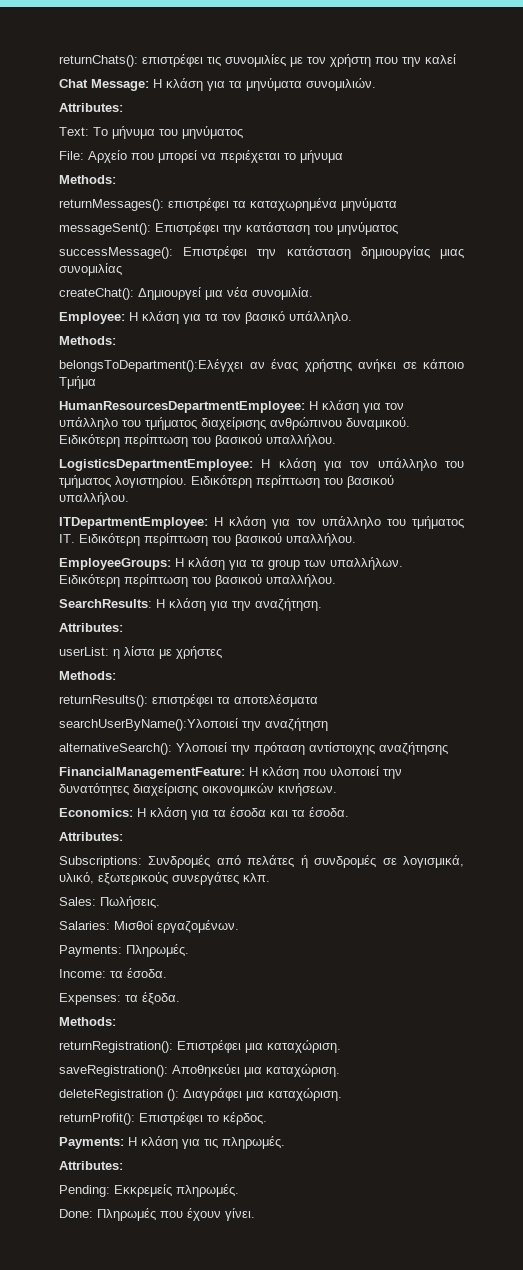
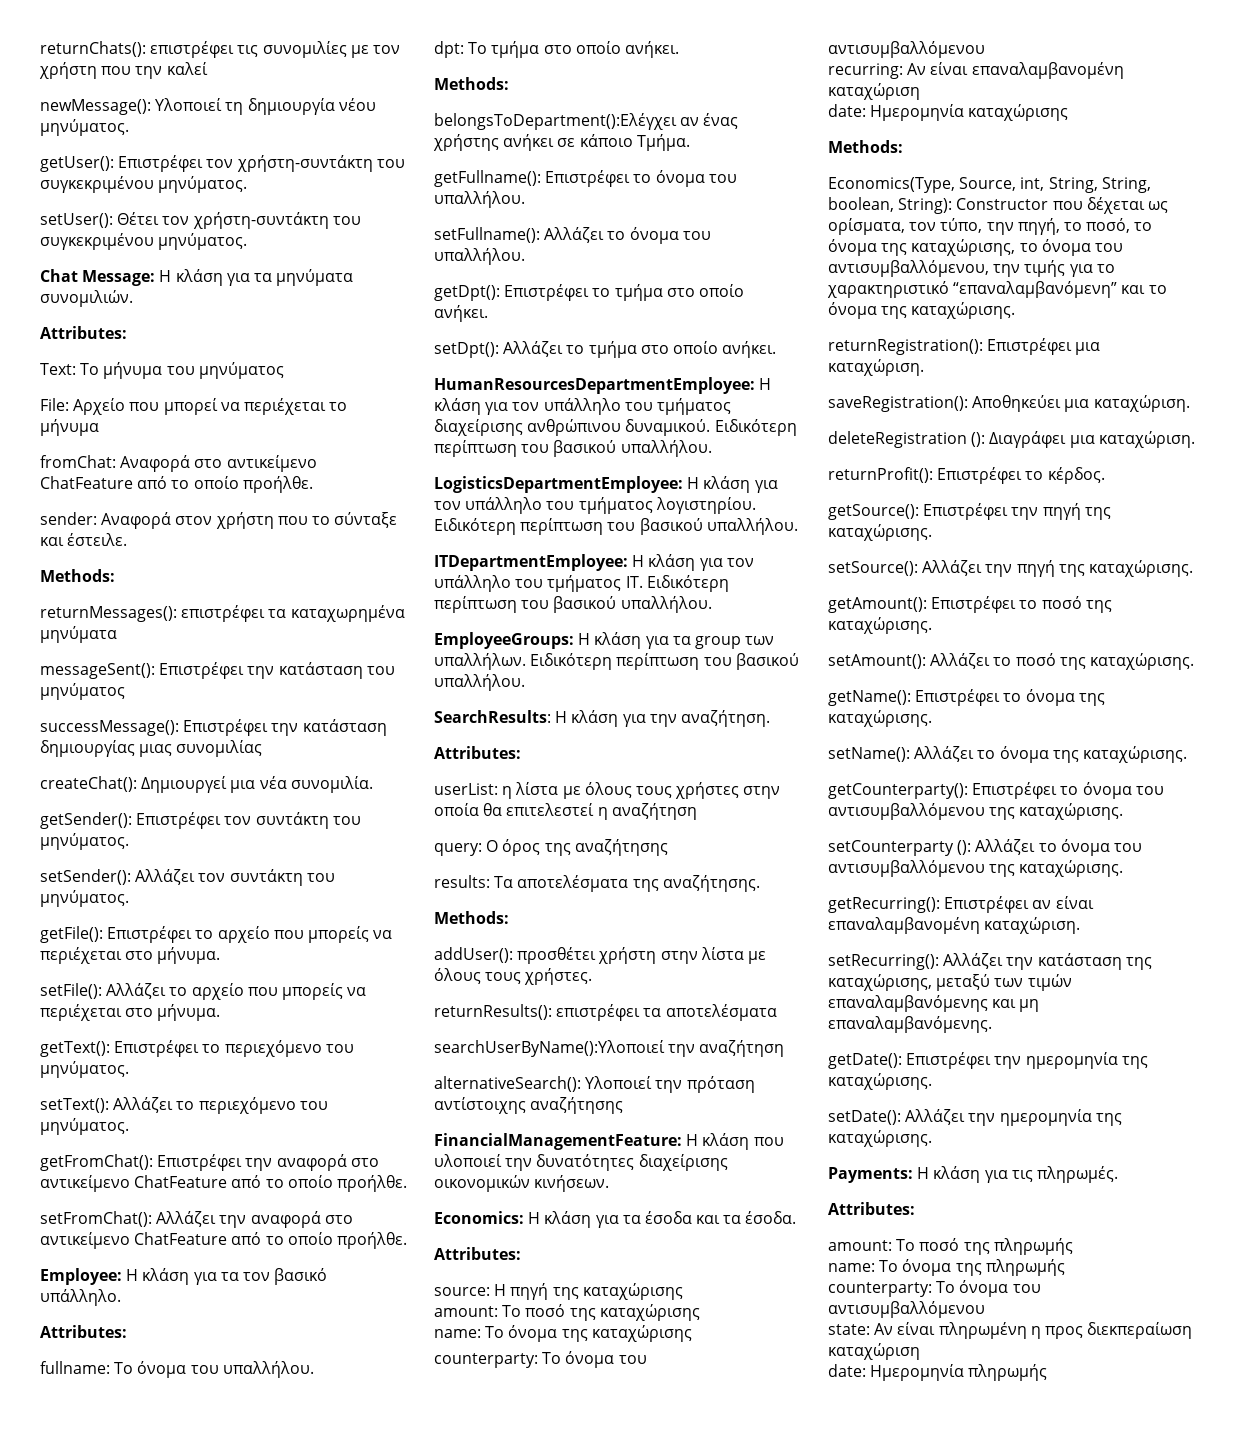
(456, 59) none -> [40,98,376,115] [40,119,129,136] [40,155,405,172] [40,176,248,193] [40,212,361,229] [40,233,248,250] // newMessage(): Υλοποιεί τη δημιουργία νέου μηνύματος. // getUser(): Επιστρέφει τον χρήστη-συντάκτη του συγκεκριμένου μηνύματος. // setUser(): Θέτει τον χρήστη-συντάκτη του συγκεκριμένου μηνύματος.
(343, 156) none -> [40,455,317,472] [40,476,313,493] [40,512,398,529] [40,533,128,546] // fromChat: Αναφορά στο αντικείμενο ChatFeature από το οποίο προήλθε. // sender: Αναφορά στον χρήστη που το σύνταξε και έστειλε.
(313, 293) none -> [40,812,361,829] [40,833,129,850] [40,869,335,886] [40,890,129,907] [40,926,393,943] [40,947,221,964] [40,983,367,1000] [40,1004,221,1021] [40,1040,354,1057] [40,1061,129,1078] [40,1097,328,1114] [40,1118,129,1135] [40,1154,379,1171] [40,1175,407,1192] [40,1211,353,1228] [40,1232,407,1249] // getSender(): Επιστρέφει τον συντάκτη του μηνύματος. // setSender(): Αλλάζει τον συντάκτη του μηνύματος. // getFile(): Επιστρέφει το αρχείο που μπορείς να περιέχεται στο μήνυμα. // setFile(): Αλλάζει το αρχείο που μπορείς να περιέχεται στο μήνυμα. // getText(): Επιστρέφει το περιεχόμενο του μηνύματος. // setText(): Αλλάζει το περιεχόμενο του μηνύματος. // getFromChat(): Επιστρέφει την αναφορά στο αντικείμενο ChatFeature από το οποίο προήλθε. // setFromChat(): Αλλάζει την αναφορά στο αντικείμενο ChatFeature από το οποίο προήλθε.
(352, 317) none -> [40,1325,127,1338] [40,1361,314,1378] [434,41,679,58] // Attributes: // fullname: Το όνομα του υπαλλήλου. // dpt: Το τμήμα στο οποίο ανήκει.
[59,376,96,389] Τμήμα -> [636,134,690,151] [434,170,737,187] [434,191,525,208] [434,227,711,244] [434,248,525,265] [434,284,744,301] [434,305,488,322] [434,341,777,358] Τμήμα. // getFullname(): Επιστρέφει το όνομα του υπαλλήλου. // setFullname(): Αλλάζει το όνομα του υπαλλήλου. // getDpt(): Επιστρέφει το τμήμα στο οποίο ανήκει. // setDpt(): Αλλάζει το τμήμα στο οποίο ανήκει.
(172, 654) none -> [584,782,672,798] όλους τους
[59,671,116,680] // Methods: -> [743,786,781,799] [434,803,697,820] [434,839,668,856] [434,875,760,892] [434,911,509,924] [434,947,766,964] [434,968,593,985] στην οποία θα επιτελεστεί η αναζήτηση // query: Ο όρος της αναζήτησης // results: Τα αποτελέσματα της αναζήτησης. // Methods: // addUser(): προσθέτει χρήστη στην λίστα με όλους τους χρήστες.
[59,855,464,868] [59,872,270,885] [59,896,160,909] [59,920,239,933] [59,944,189,957] [59,968,167,978] [59,992,180,1005] [59,1017,116,1026] Subscriptions: Συνδρομές από πελάτες ή συνδρομές σε λογισμικά, υλικό, εξωτερικούς συνεργάτες κλπ. // Sales: Πωλήσεις. // Salaries: Μισθοί εργαζομένων. // Payments: Πληρωμές. // Income: τα έσοδα. // Expenses: τα έξοδα. // Methods: -> [434,1283,683,1300] [434,1304,700,1321] [434,1325,692,1342] [434,1351,647,1368] [828,41,985,58] [828,62,1124,79] [828,83,920,100] [828,104,1069,121] [828,140,903,153] [828,177,1151,193] [828,197,1168,214] [828,218,1153,235] [828,239,1123,256] [828,260,1115,277] [827,281,1167,298] [828,302,1016,319] source: Η πηγή της καταχώρισης // amount: Το ποσό της καταχώρισης // name: Το όνομα της καταχώρισης // counterparty: Το όνομα του αντισυμβαλλόμενου // recurring: Αν είναι επαναλαμβανομένη καταχώριση // date: Ημερομηνία καταχώρισης // Methods: // Economics(Type, Source, int, String, String, boolean, String): Constructor που δέχεται ως ορίσματα, τον τύπο, την πηγή, το ποσό, το όνομα της καταχώρισης, το όνομα του αντισυμβαλλόμενου, την τιμής για το χαρακτηριστικό “επαναλαμβανόμενη” και το όνομα της καταχώρισης.
(267, 1118) none -> [828,503,1111,520] [828,524,932,541] [828,560,1193,577] [828,596,1112,613] [828,617,932,634] [828,653,1194,670] [828,689,1105,706] [828,710,932,727] [828,746,1187,763] [828,782,1164,799] [828,803,1124,820] [828,839,1142,856] [828,860,1124,877] [828,896,1094,913] [828,917,1081,934] [828,953,1152,970] [828,974,1072,991] [828,995,1040,1012] [828,1016,992,1033] [828,1052,1148,1069] [828,1073,932,1090] [828,1109,1122,1126] [828,1130,932,1147] // getSource(): Επιστρέφει την πηγή της καταχώρισης. // setSource(): Αλλάζει την πηγή της καταχώρισης. // getAmount(): Επιστρέφει το ποσό της καταχώρισης. // setAmount(): Αλλάζει το ποσό της καταχώρισης. // getName(): Επιστρέφει το όνομα της καταχώρισης. // setName(): Αλλάζει το όνομα της καταχώρισης. // getCounterparty(): Επιστρέφει το όνομα του αντισυμβαλλόμενου της καταχώρισης. // setCounterparty (): Αλλάζει το όνομα του αντισυμβαλλόμενου της καταχώρισης. // getRecurring(): Επιστρέφει αν είναι επαναλαμβανομένη καταχώριση. // setRecurring(): Αλλάζει την κατάσταση της καταχώρισης, μεταξύ των τιμών επαναλαμβανόμενης και μη επαναλαμβανόμενης. // getDate(): Επιστρέφει την ημερομηνία της καταχώρισης. // setDate(): Αλλάζει την ημερομηνία της καταχώρισης.
[59,1184,239,1197] [59,1208,255,1221] Pending: Εκκρεμείς πληρωμές. // Done: Πληρωμές που έχουν γίνει. -> [828,1238,1073,1255] [828,1259,1065,1276] [828,1280,1041,1297] [828,1301,985,1318] [828,1322,1193,1339] [828,1343,920,1360] [828,1364,1048,1381] amount: Το ποσό της πληρωμής // name: Το όνομα της πληρωμής // counterparty: Το όνομα του αντισυμβαλλόμενου // state: Αν είναι πληρωμένη η προς διεκπεραίωση καταχώριση // date: Ημερομηνία πληρωμής

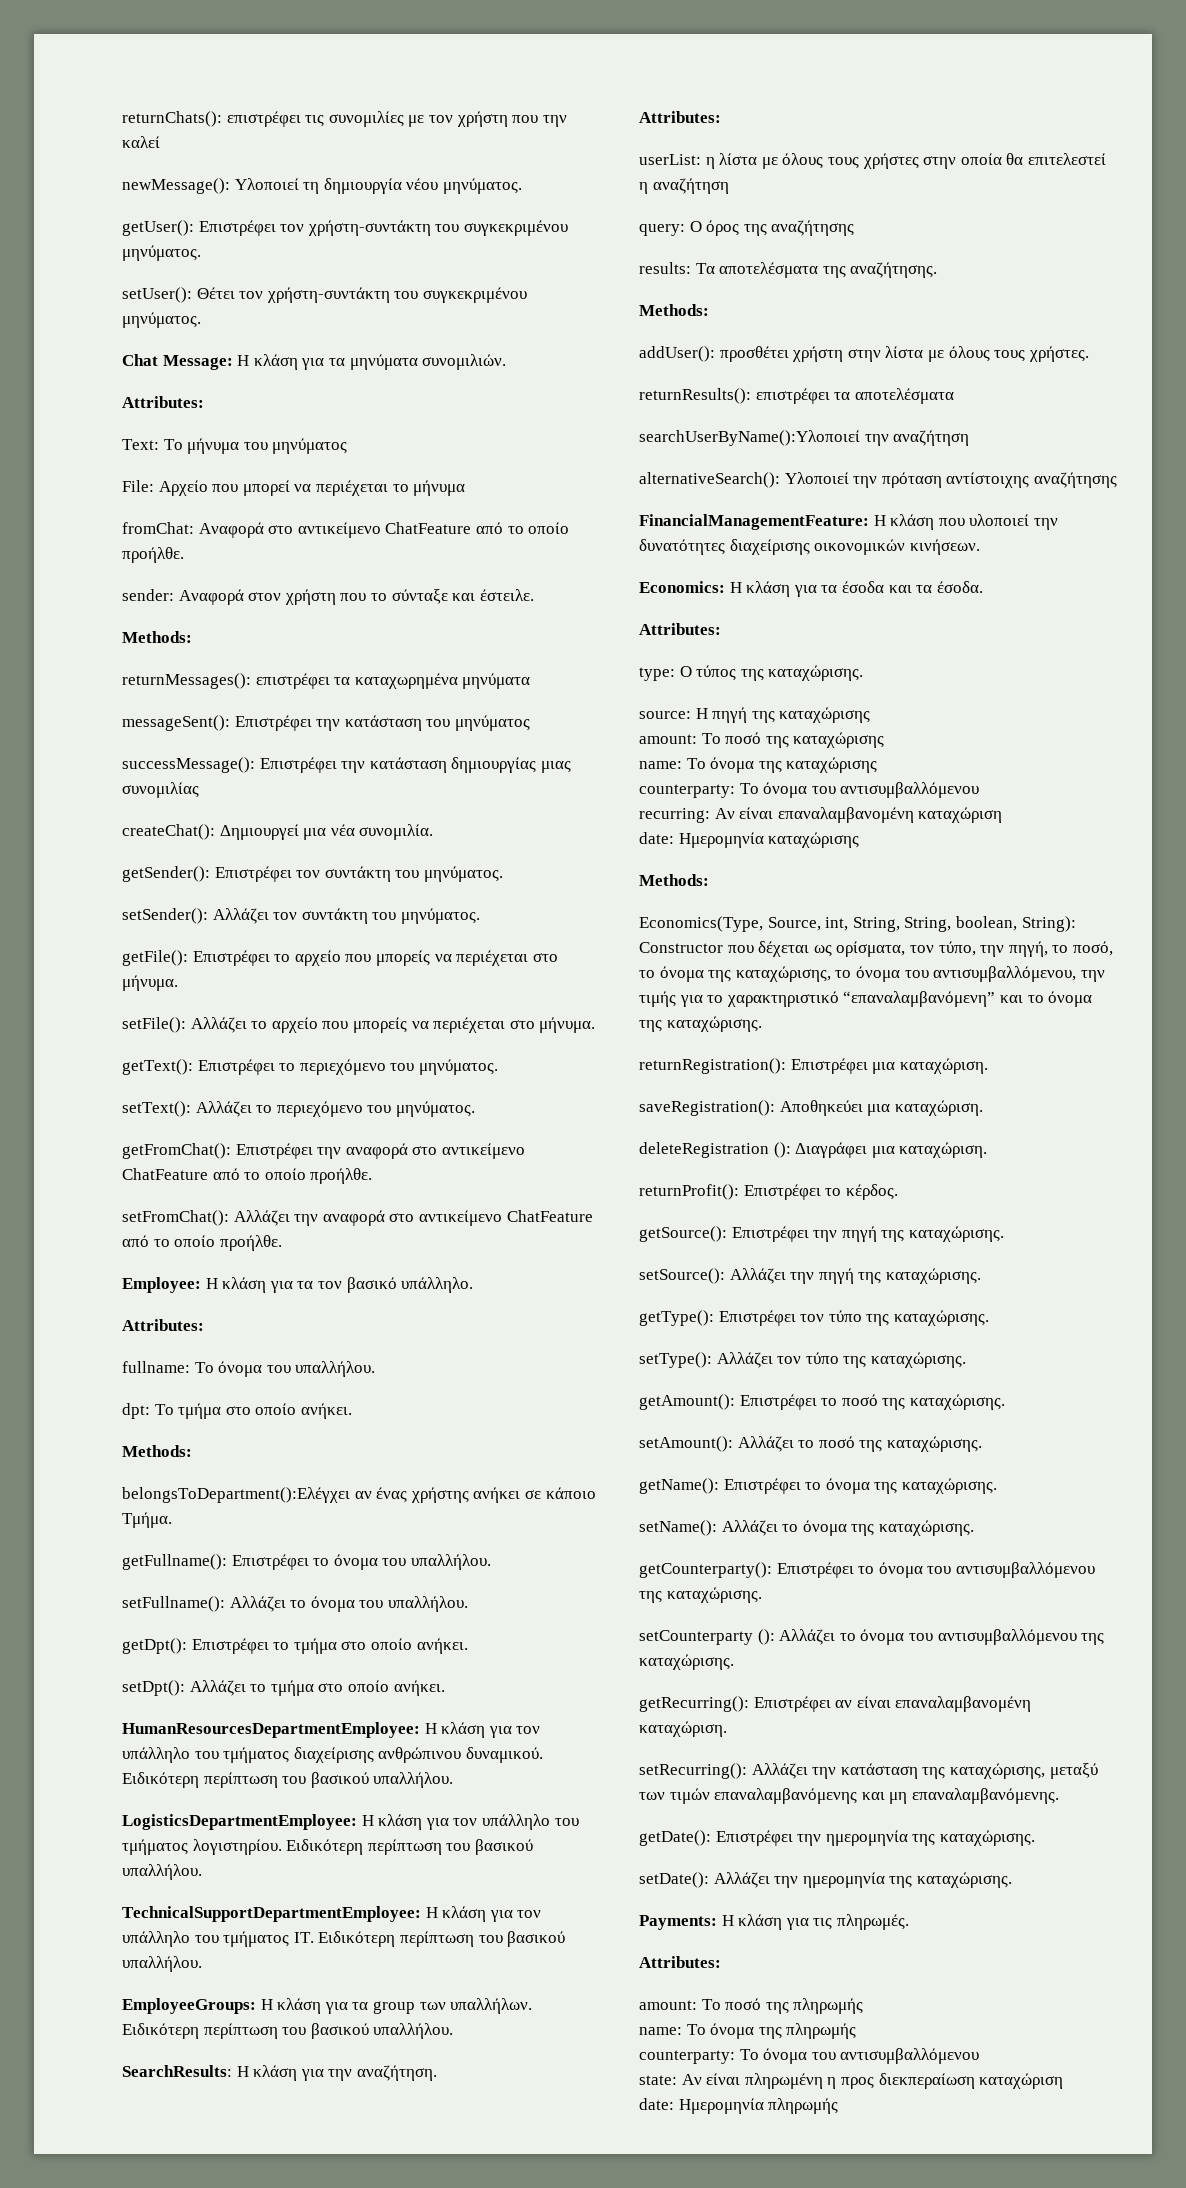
[434,554,628,571] ITDepartmentEmployee: -> [122,1906,421,1922] TechnicalSupportDepartmentEmployee:
(521, 1253) none -> [639,665,864,681] // type: Ο τύπος της καταχώρισης.
(1193, 568) none -> [639,1310,989,1326] [639,1352,966,1368] // getType(): Επιστρέφει τον τύπο της καταχώρισης. // setType(): Αλλάζει τον τύπο της καταχώρισης.

